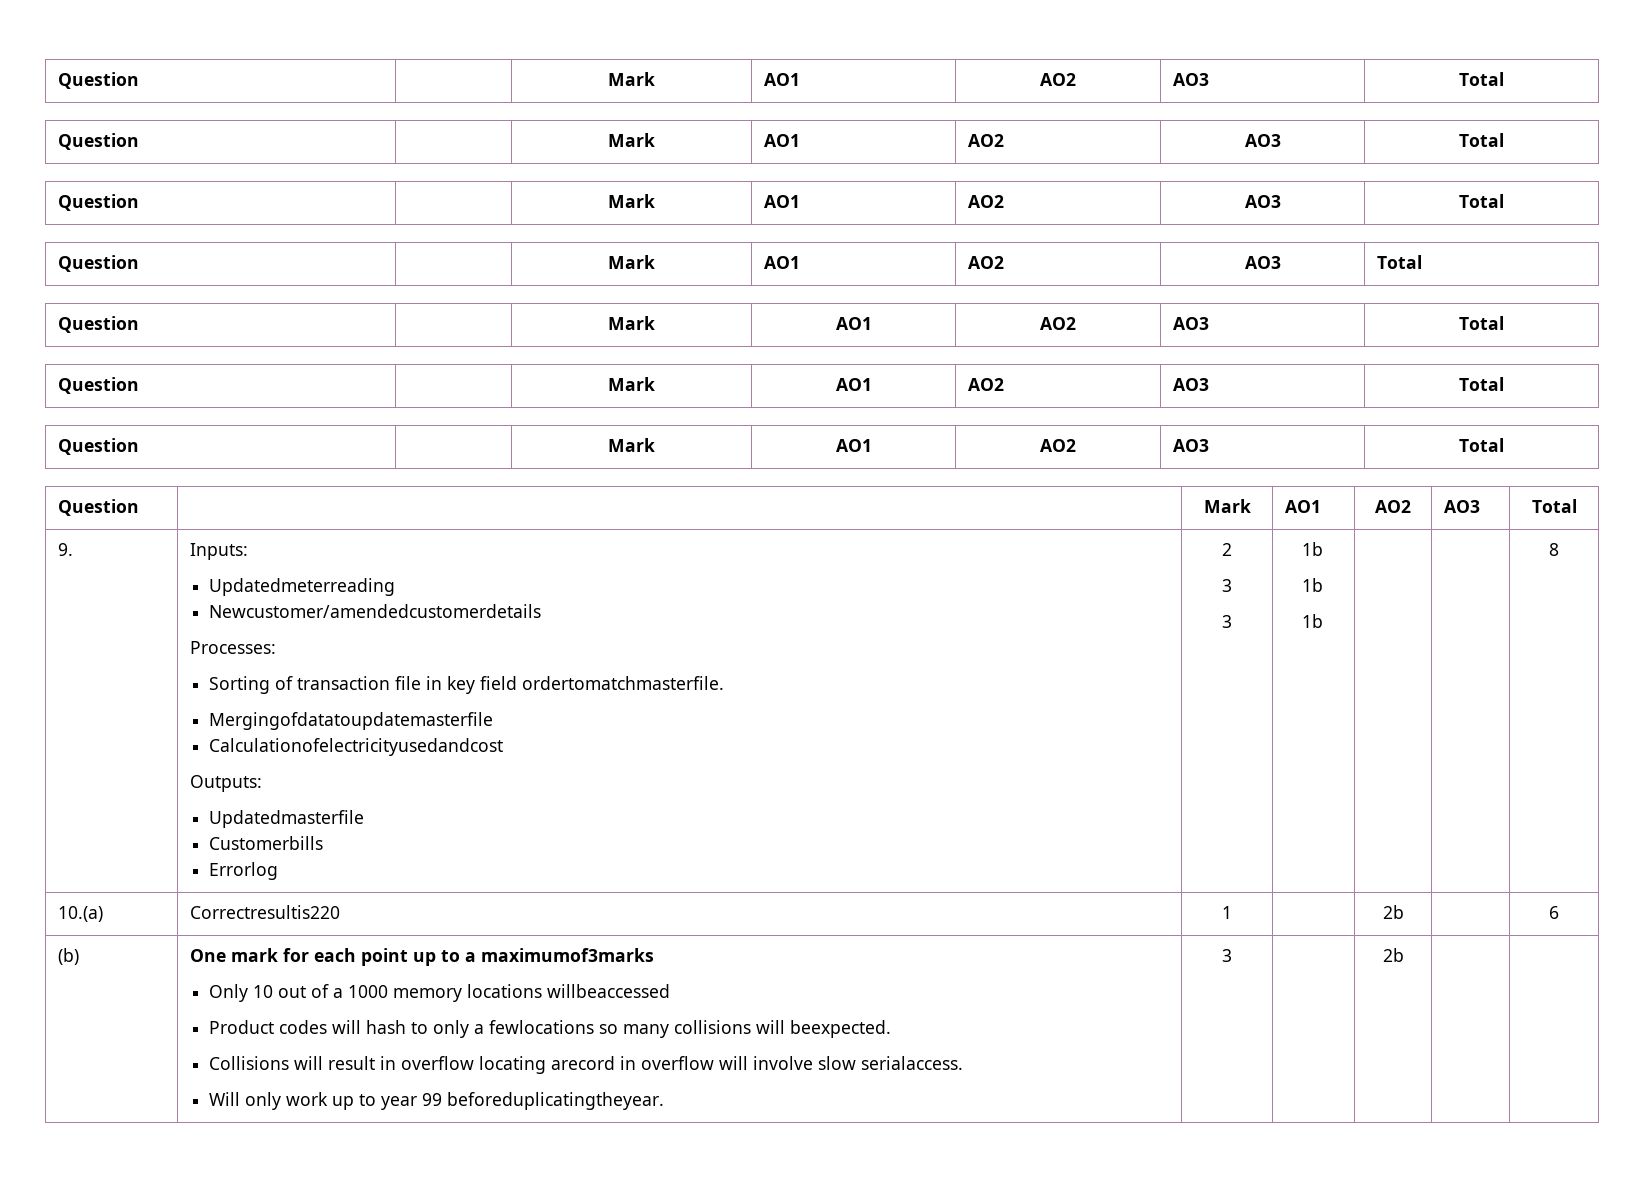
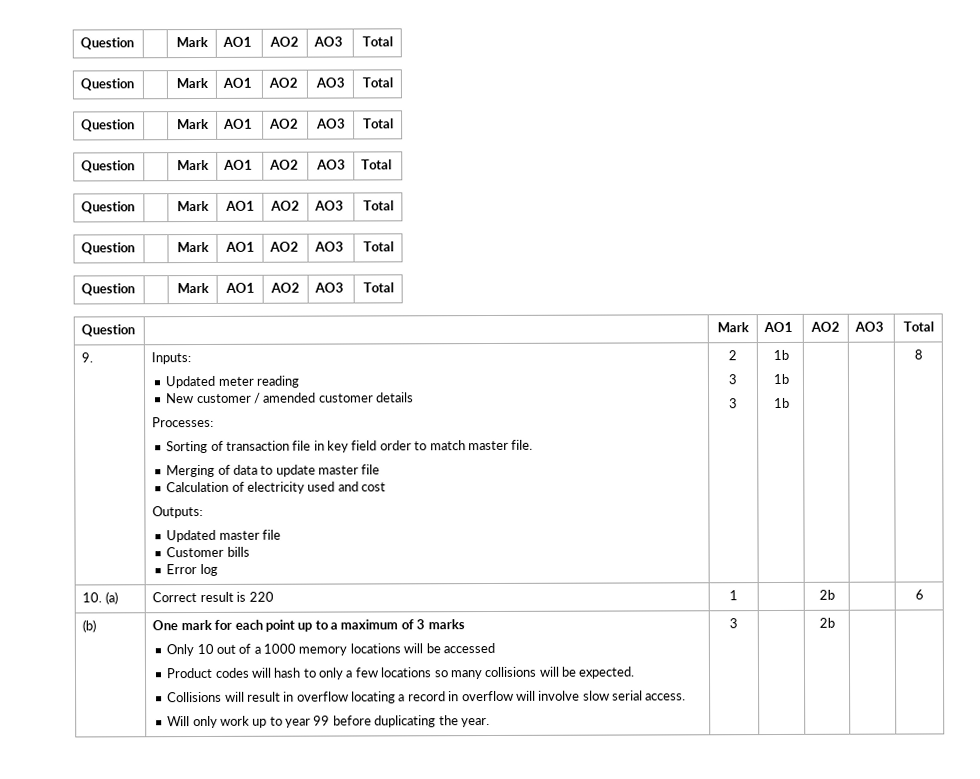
[209,578,396,596] [209,604,542,618] Updatedmeterreading // Newcustomer/amendedcustomerdetails -> [165,375,299,389] [166,392,415,404] Updated meter reading // New customer / amended customer details
[522,676,725,690] [209,712,494,730] [209,738,504,756] [189,775,262,792] [209,810,365,828] [209,836,324,850] [209,862,279,880] ordertomatchmasterfile. // Mergingofdatatoupdatemasterfile // Calculationofelectricityusedandcost // Outputs: // Updatedmasterfile // Customerbills // Errorlog -> [379,439,534,451] [166,464,381,478] [166,481,387,494] [152,506,204,519] [166,529,281,543] [166,546,250,558] [166,563,218,577] order to match master file. // Merging of data to update master file // Calculation of electricity used and cost // Outputs: // Updated master file // Customer bills // Error log
[57,906,103,922] [189,905,340,919] 10.(a) | Correctresultis220 -> [82,591,118,605] [152,591,274,603] 10. (a) | Correct result is 220
[480,948,654,962] maximumof3marks -> [340,619,465,630] maximum of 3 marks
[547,984,671,998] willbeaccessed -> [403,642,495,654] will be accessed
[489,1020,595,1034] fewlocations -> [354,667,433,678] few locations
[790,1020,892,1038] beexpected. -> [561,666,636,679] be expected.
[551,1056,616,1070] arecord -> [398,691,446,702] a record
[861,1056,964,1070] serialaccess. -> [612,690,687,701] serial access.
[447,1092,665,1110] beforeduplicatingtheyear. -> [332,715,490,728] before duplicating the year.

